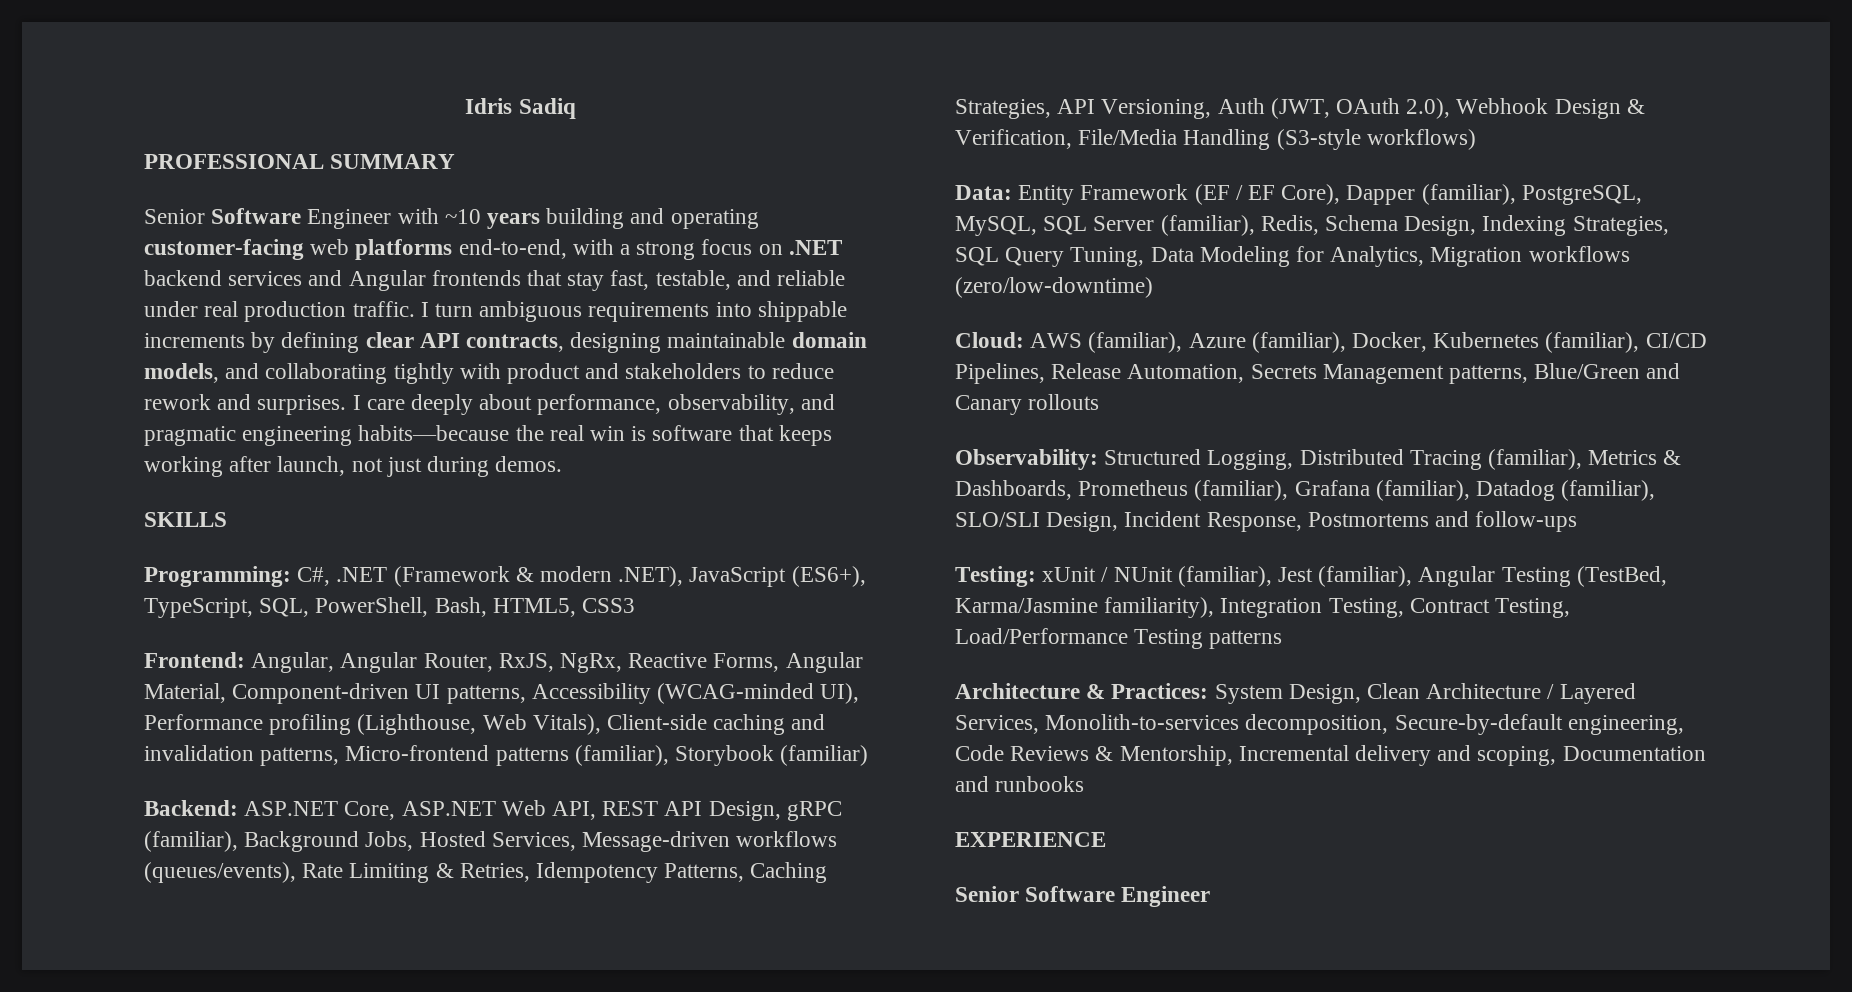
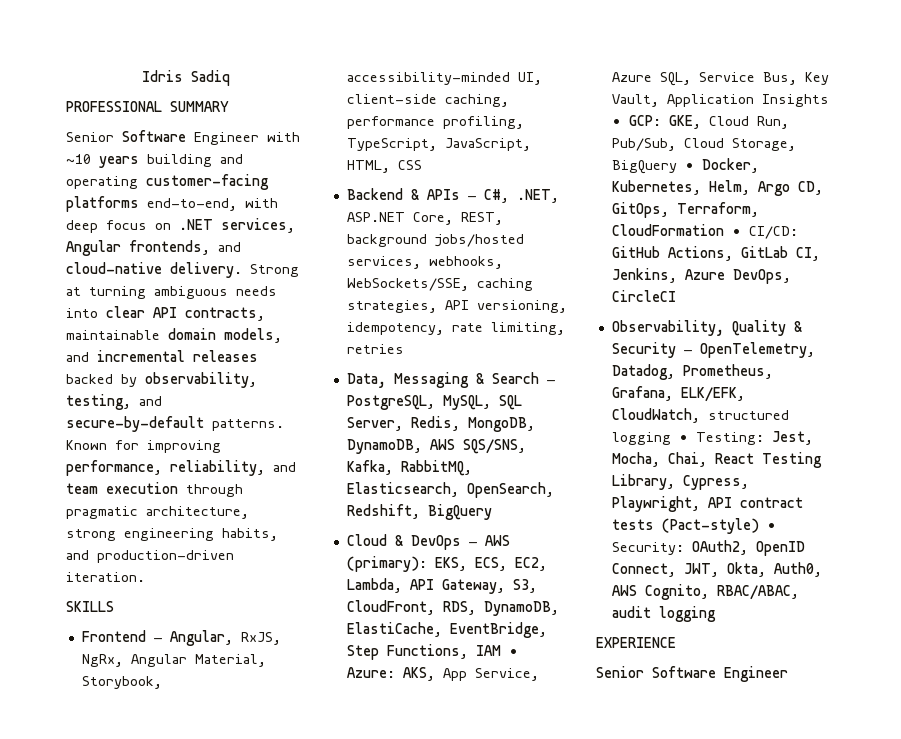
[310,239,350,255] web -> (269, 182) none
[620,241,696,260] a strong -> [66,220,98,233] deep
[144,270,846,291] [144,301,847,322] [144,332,360,353] backend services and Angular frontends that stay fast, testable, and reliable under real production traffic. I turn ambiguous requirements into shippable increments by defining -> [221,218,295,233] [66,240,241,256] [66,262,299,278] [66,286,277,299] [66,308,98,318] services, Angular frontends, and cloud-native delivery. Strong at turning ambiguous needs into
[570,332,662,353] designing -> (265, 314) none
[265,363,834,384] [144,394,835,415] [144,425,832,446] [144,456,563,477] [144,512,227,527] [144,566,866,587] [144,597,636,618] [144,652,863,673] [144,683,860,704] [144,714,826,735] [144,745,869,766] [144,800,842,821] [144,831,838,852] [144,862,828,883] [955,98,1645,119] [955,129,1476,150] [955,184,1642,205] [955,215,1669,236] [955,246,1630,267] [955,277,1153,298] [955,332,1707,353] [955,363,1681,384] [955,394,1100,415] [955,449,1682,470] [955,480,1656,501] [955,511,1578,532] [955,566,1667,587] [955,597,1571,618] [955,628,1283,649] [955,683,1636,704] [955,714,1684,735] [955,745,1706,766] [955,776,1085,792] collaborating tightly with product and stakeholders to reduce rework and surprises. I care deeply about performance, observability, and pragmatic engineering habits—because the real win is software that keeps working after launch, not just during demos. // SKILLS // Programming: C#, .NET (Framework & modern .NET), JavaScript (ES6+), TypeScript, SQL, PowerShell, Bash, HTML5, CSS3 // Frontend: Angular, Angular Router, RxJS, NgRx, Reactive Forms, Angular Material, Component-driven UI patterns, Accessibility (WCAG-minded UI), Performance profiling (Lighthouse, Web Vitals), Client-side caching and invalidation patterns, Micro-frontend patterns (familiar), Storybook (familiar) // Backend: ASP.NET Core, ASP.NET Web API, REST API Design, gRPC (familiar), Background Jobs, Hosted Services, Message-driven workflows (queues/events), Rate Limiting & Retries, Idempotency Patterns, Caching Strategies, API Versioning, Auth (JWT, OAuth 2.0), Webhook Design & Verification, File/Media Handling (S3-style workflows) // Data: Entity Framework (EF / EF Core), Dapper (familiar), PostgreSQL, MySQL, SQL Server (familiar), Redis, Schema Design, Indexing Strategies, SQL Query Tuning, Data Modeling for Analytics, Migration workflows (zero/low-downtime) // Cloud: AWS (familiar), Azure (familiar), Docker, Kubernetes (familiar), CI/CD Pipelines, Release Automation, Secrets Management patterns, Blue/Green and Canary rollouts // Observability: Structured Logging, Distributed Tracing (familiar), Metrics & Dashboards, Prometheus (familiar), Grafana (familiar), Datadog (familiar), SLO/SLI Design, Incident Response, Postmortems and follow-ups // Testing: xUnit / NUnit (familiar), Jest (familiar), Angular Testing (TestBed, Karma/Jasmine familiarity), Integration Testing, Contract Testing, Load/Performance Testing patterns // Architecture & Practices: System Design, Clean Architecture / Layered Services, Monolith-to-services decomposition, Secure-by-default engineering, Code Reviews & Mentorship, Incremental delivery and scoping, Documentation and runbooks -> [97,350,258,362] [66,372,257,388] [66,394,162,410] [66,416,284,432] [66,440,221,453] [66,460,296,476] [66,482,243,497] [66,506,249,519] [66,528,278,541] [66,550,234,563] [66,572,145,582] [66,601,114,612] [81,630,281,646] [81,654,266,667] [81,676,162,689] [346,72,542,85] [346,94,509,107] [346,116,524,129] [346,138,531,151] [346,160,422,173] [346,188,559,203] [346,212,503,225] [346,234,524,247] [346,256,503,269] [346,278,533,291] [346,300,567,313] [346,322,565,335] [346,344,404,354] [346,372,555,388] [346,395,522,410] [346,416,535,432] [346,439,526,454] [346,460,472,476] [346,482,554,498] [346,504,492,520] [346,534,510,550] [346,556,547,572] [346,578,537,594] [346,600,559,616] [346,622,547,638] [346,644,518,660] [346,667,539,681] [611,72,829,86] [611,94,829,107] [611,115,789,129] [611,138,796,151] [611,158,759,174] [611,180,823,196] [611,202,759,218] [611,224,798,239] [611,246,820,261] [611,268,791,284] [611,290,676,302] [611,320,802,336] [611,342,815,358] [611,364,773,380] [611,386,745,402] [611,408,789,423] [611,431,813,445] [611,452,822,468] [611,474,749,490] [611,496,803,512] [611,518,776,534] [611,540,805,556] [611,562,822,577] [611,584,799,600] [611,606,716,622] incremental releases backed by observability, testing, and secure-by-default patterns. Known for improving performance, reliability, and team execution through pragmatic architecture, strong engineering habits, and production-driven iteration. // SKILLS // Frontend — Angular, RxJS, NgRx, Angular Material, Storybook, accessibility-minded UI, client-side caching, performance profiling, TypeScript, JavaScript, HTML, CSS // Backend & APIs — C#, .NET, ASP.NET Core, REST, background jobs/hosted services, webhooks, WebSockets/SSE, caching strategies, API versioning, idempotency, rate limiting, retries // Data, Messaging & Search — PostgreSQL, MySQL, SQL Server, Redis, MongoDB, DynamoDB, AWS SQS/SNS, Kafka, RabbitMQ, Elasticsearch, OpenSearch, Redshift, BigQuery // Cloud & DevOps — AWS (primary): EKS, ECS, EC2, Lambda, API Gateway, S3, CloudFront, RDS, DynamoDB, ElastiCache, EventBridge, Step Functions, IAM • Azure: AKS, App Service, Azure SQL, Service Bus, Key Vault, Application Insights • GCP: GKE, Cloud Run, Pub/Sub, Cloud Storage, BigQuery • Docker, Kubernetes, Helm, Argo CD, GitOps, Terraform, CloudFormation • CI/CD: GitHub Actions, GitLab CI, Jenkins, Azure DevOps, CircleCI // Observability, Quality & Security — OpenTelemetry, Datadog, Prometheus, Grafana, ELK/EFK, CloudWatch, structured logging • Testing: Jest, Mocha, Chai, React Testing Library, Cypress, Playwright, API contract tests (Pact-style) • Security: OAuth2, OpenID Connect, JWT, Okta, Auth0, AWS Cognito, RBAC/ABAC, audit logging

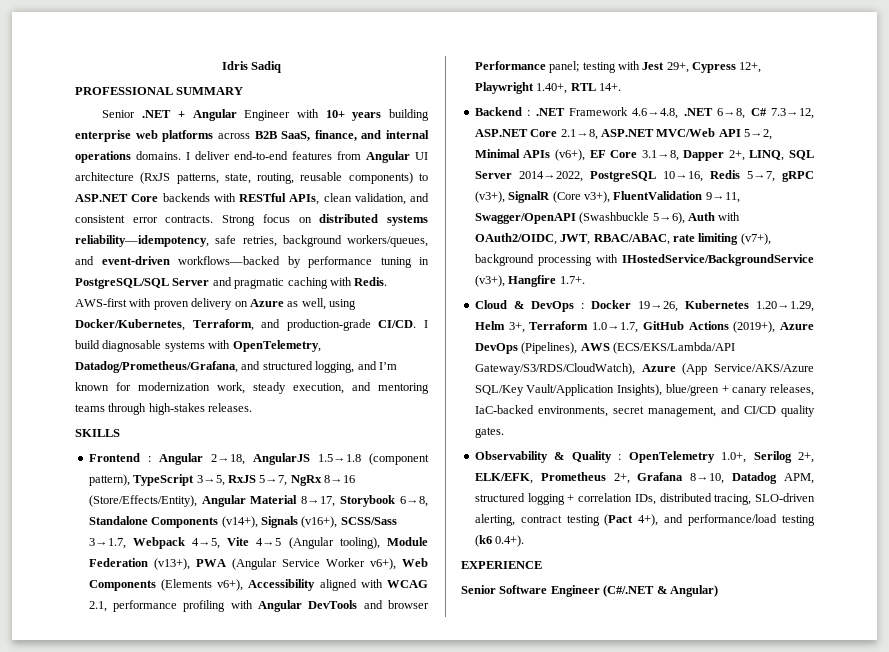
[122,130,186,142] Software -> [142,109,237,121] .NET + Angular
[66,154,91,164] ~10 -> [325,110,345,118] 10+
[220,154,243,164] [66,174,269,190] [66,196,278,212] [66,218,295,233] [66,240,241,256] [66,262,299,278] [66,286,277,299] [66,306,265,321] [66,328,282,343] [66,350,258,362] [66,372,257,388] [66,394,162,410] [66,416,284,432] [66,440,221,453] [66,460,296,476] [66,482,243,497] [66,506,249,519] [66,528,278,541] [66,550,234,563] [66,572,145,582] [66,601,114,612] [81,630,281,646] [81,654,266,667] [81,676,162,689] [346,72,542,85] [346,94,509,107] [346,116,524,129] [346,138,531,151] [346,160,422,173] [346,188,559,203] [346,212,503,225] [346,234,524,247] [346,256,503,269] [346,278,533,291] [346,300,567,313] [346,322,565,335] [346,344,404,354] [346,372,555,388] [346,395,522,410] [346,416,535,432] [346,439,526,454] [346,460,472,476] [346,482,554,498] [346,504,492,520] [346,534,510,550] [346,556,547,572] [346,578,537,594] [346,600,559,616] [346,622,547,638] [346,644,518,660] [346,667,539,681] [611,72,829,86] [611,94,829,107] [611,115,789,129] [611,138,796,151] [611,158,759,174] [611,180,823,196] [611,202,759,218] [611,224,798,239] [611,246,820,261] [611,268,791,284] [611,290,676,302] [611,320,802,336] [611,342,815,358] [611,364,773,380] [611,386,745,402] [611,408,789,423] [611,431,813,445] [611,452,822,468] [611,474,749,490] [611,496,803,512] [611,518,776,534] [611,540,805,556] [611,562,822,577] [611,584,799,600] [611,606,716,622] and operating customer-facing platforms end-to-end, with deep focus on .NET services, Angular frontends, and cloud-native delivery. Strong at turning ambiguous needs into clear API contracts, maintainable domain models, and incremental releases backed by observability, testing, and secure-by-default patterns. Known for improving performance, reliability, and team execution through pragmatic architecture, strong engineering habits, and production-driven iteration. // SKILLS // Frontend — Angular, RxJS, NgRx, Angular Material, Storybook, accessibility-minded UI, client-side caching, performance profiling, TypeScript, JavaScript, HTML, CSS // Backend & APIs — C#, .NET, ASP.NET Core, REST, background jobs/hosted services, webhooks, WebSockets/SSE, caching strategies, API versioning, idempotency, rate limiting, retries // Data, Messaging & Search — PostgreSQL, MySQL, SQL Server, Redis, MongoDB, DynamoDB, AWS SQS/SNS, Kafka, RabbitMQ, Elasticsearch, OpenSearch, Redshift, BigQuery // Cloud & DevOps — AWS (primary): EKS, ECS, EC2, Lambda, API Gateway, S3, CloudFront, RDS, DynamoDB, ElastiCache, EventBridge, Step Functions, IAM • Azure: AKS, App Service, Azure SQL, Service Bus, Key Vault, Application Insights • GCP: GKE, Cloud Run, Pub/Sub, Cloud Storage, BigQuery • Docker, Kubernetes, Helm, Argo CD, GitOps, Terraform, CloudFormation • CI/CD: GitHub Actions, GitLab CI, Jenkins, Azure DevOps, CircleCI // Observability, Quality & Security — OpenTelemetry, Datadog, Prometheus, Grafana, ELK/EFK, CloudWatch, structured logging • Testing: Jest, Mocha, Chai, React Testing Library, Cypress, Playwright, API contract tests (Pact-style) • Security: OAuth2, OpenID Connect, JWT, Okta, Auth0, AWS Cognito, RBAC/ABAC, audit logging -> [75,130,429,142] [75,151,428,163] [75,172,428,184] [75,193,429,205] [75,214,429,226] [75,235,428,247] [75,256,429,268] [75,277,388,289] [75,298,356,310] [75,319,428,331] [75,340,321,352] [75,361,397,373] [75,382,429,394] [75,403,253,415] [75,429,120,437] [88,453,429,465] [88,474,355,486] [88,495,428,507] [88,516,397,528] [88,537,428,549] [88,558,428,570] [88,579,428,591] [88,600,429,612] [474,61,762,73] [474,82,621,94] [474,107,814,119] [474,128,772,140] [474,149,814,161] [474,170,814,182] [474,191,740,203] [474,212,741,224] [474,233,771,245] [474,254,814,266] [474,275,585,287] [474,300,814,312] [474,321,814,333] [474,342,735,354] [474,363,814,375] [474,384,814,396] [474,405,815,417] [474,427,504,438] [474,451,814,463] [474,472,814,484] [474,493,815,505] [474,514,815,526] [474,535,525,547] enterprise web platforms across B2B SaaS, finance, and internal operations domains. I deliver end-to-end features from Angular UI architecture (RxJS patterns, state, routing, reusable components) to ASP.NET Core backends with RESTful APIs, clean validation, and consistent error contracts. Strong focus on distributed systems reliability—idempotency, safe retries, background workers/queues, and event-driven workflows—backed by performance tuning in PostgreSQL/SQL Server and pragmatic caching with Redis. AWS-first with proven delivery on Azure as well, using Docker/Kubernetes, Terraform, and production-grade CI/CD. I build diagnosable systems with OpenTelemetry, Datadog/Prometheus/Grafana, and structured logging, and I’m known for modernization work, steady execution, and mentoring teams through high-stakes releases. // SKILLS // Frontend : Angular 2→18, AngularJS 1.5→1.8 (component pattern), TypeScript 3→5, RxJS 5→7, NgRx 8→16 (Store/Effects/Entity), Angular Material 8→17, Storybook 6→8, Standalone Components (v14+), Signals (v16+), SCSS/Sass 3→1.7, Webpack 4→5, Vite 4→5 (Angular tooling), Module Federation (v13+), PWA (Angular Service Worker v6+), Web Components (Elements v6+), Accessibility aligned with WCAG 2.1, performance profiling with Angular DevTools and browser Performance panel; testing with Jest 29+, Cypress 12+, Playwright 1.40+, RTL 14+. // Backend : .NET Framework 4.6→4.8, .NET 6→8, C# 7.3→12, ASP.NET Core 2.1→8, ASP.NET MVC/Web API 5→2, Minimal APIs (v6+), EF Core 3.1→8, Dapper 2+, LINQ, SQL Server 2014→2022, PostgreSQL 10→16, Redis 5→7, gRPC (v3+), SignalR (Core v3+), FluentValidation 9→11, Swagger/OpenAPI (Swashbuckle 5→6), Auth with OAuth2/OIDC, JWT, RBAC/ABAC, rate limiting (v7+), background processing with IHostedService/BackgroundService (v3+), Hangfire 1.7+. // Cloud & DevOps : Docker 19→26, Kubernetes 1.20→1.29, Helm 3+, Terraform 1.0→1.7, GitHub Actions (2019+), Azure DevOps (Pipelines), AWS (ECS/EKS/Lambda/API Gateway/S3/RDS/CloudWatch), Azure (App Service/AKS/Azure SQL/Key Vault/Application Insights), blue/green + canary releases, IaC-backed environments, secret management, and CI/CD quality gates. // Observability & Quality : OpenTelemetry 1.0+, Serilog 2+, ELK/EFK, Prometheus 2+, Grafana 8→10, Datadog APM, structured logging + correlation IDs, distributed tracing, SLO-driven alerting, contract testing (Pact 4+), and performance/load testing (k6 0.4+).
(788, 674) none -> [603,585,718,597] (C#/.NET & Angular)

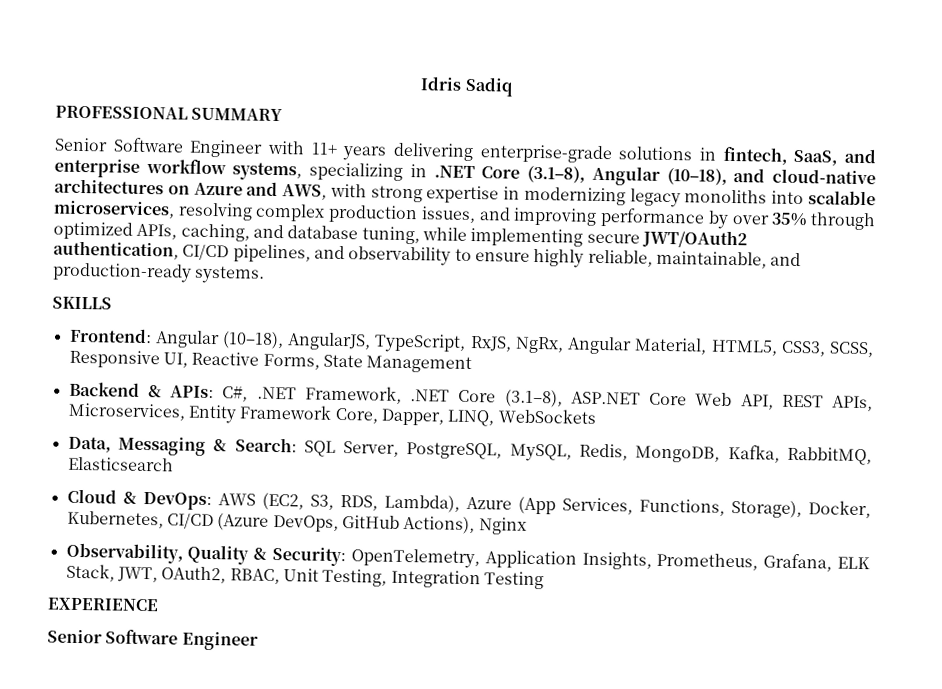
[142,109,429,121] [75,130,429,142] [75,151,428,163] [75,172,428,184] [75,193,429,205] [75,214,429,226] [75,235,428,247] [75,256,429,268] [75,277,388,289] [75,298,356,310] [75,319,428,331] [75,340,321,352] [75,361,397,373] [75,382,429,394] [75,403,253,415] [75,429,120,437] [88,453,429,465] [88,474,355,486] [88,495,428,507] [88,516,397,528] [88,537,428,549] [88,558,428,570] [88,579,428,591] [88,600,429,612] [474,61,762,73] [474,82,621,94] [474,107,814,119] [474,128,772,140] [474,149,814,161] [474,170,814,182] [474,191,740,203] [474,212,741,224] [474,233,771,245] [474,254,814,266] [474,275,585,287] [474,300,814,312] [474,321,814,333] [474,342,735,354] [474,363,814,375] [474,384,814,396] [474,405,815,417] [474,427,504,438] [474,451,814,463] [474,472,814,484] [474,493,815,505] [474,514,815,526] [474,535,525,547] .NET + Angular Engineer with 10+ years building enterprise web platforms across B2B SaaS, finance, and internal operations domains. I deliver end-to-end features from Angular UI architecture (RxJS patterns, state, routing, reusable components) to ASP.NET Core backends with RESTful APIs, clean validation, and consistent error contracts. Strong focus on distributed systems reliability—idempotency, safe retries, background workers/queues, and event-driven workflows—backed by performance tuning in PostgreSQL/SQL Server and pragmatic caching with Redis. AWS-first with proven delivery on Azure as well, using Docker/Kubernetes, Terraform, and production-grade CI/CD. I build diagnosable systems with OpenTelemetry, Datadog/Prometheus/Grafana, and structured logging, and I’m known for modernization work, steady execution, and mentoring teams through high-stakes releases. // SKILLS // Frontend : Angular 2→18, AngularJS 1.5→1.8 (component pattern), TypeScript 3→5, RxJS 5→7, NgRx 8→16 (Store/Effects/Entity), Angular Material 8→17, Storybook 6→8, Standalone Components (v14+), Signals (v16+), SCSS/Sass 3→1.7, Webpack 4→5, Vite 4→5 (Angular tooling), Module Federation (v13+), PWA (Angular Service Worker v6+), Web Components (Elements v6+), Accessibility aligned with WCAG 2.1, performance profiling with Angular DevTools and browser Performance panel; testing with Jest 29+, Cypress 12+, Playwright 1.40+, RTL 14+. // Backend : .NET Framework 4.6→4.8, .NET 6→8, C# 7.3→12, ASP.NET Core 2.1→8, ASP.NET MVC/Web API 5→2, Minimal APIs (v6+), EF Core 3.1→8, Dapper 2+, LINQ, SQL Server 2014→2022, PostgreSQL 10→16, Redis 5→7, gRPC (v3+), SignalR (Core v3+), FluentValidation 9→11, Swagger/OpenAPI (Swashbuckle 5→6), Auth with OAuth2/OIDC, JWT, RBAC/ABAC, rate limiting (v7+), background processing with IHostedService/BackgroundService (v3+), Hangfire 1.7+. // Cloud & DevOps : Docker 19→26, Kubernetes 1.20→1.29, Helm 3+, Terraform 1.0→1.7, GitHub Actions (2019+), Azure DevOps (Pipelines), AWS (ECS/EKS/Lambda/API Gateway/S3/RDS/CloudWatch), Azure (App Service/AKS/Azure SQL/Key Vault/Application Insights), blue/green + canary releases, IaC-backed environments, secret management, and CI/CD quality gates. // Observability & Quality : OpenTelemetry 1.0+, Serilog 2+, ELK/EFK, Prometheus 2+, Grafana 8→10, Datadog APM, structured logging + correlation IDs, distributed tracing, SLO-driven alerting, contract testing (Pact 4+), and performance/load testing (k6 0.4+). -> [112,137,877,166] [54,158,877,186] [54,178,876,208] [53,200,877,231] [53,221,748,249] [53,240,802,269] [52,262,266,284] [52,296,112,310] [68,327,874,358] [68,349,473,374] [68,381,873,412] [67,402,597,427] [67,436,872,466] [67,456,174,472] [66,488,871,519] [66,510,527,535] [65,542,870,572] [65,563,544,590] Software Engineer with 11+ years delivering enterprise-grade solutions in fintech, SaaS, and enterprise workflow systems, specializing in .NET Core (3.1–8), Angular (10–18), and cloud-native architectures on Azure and AWS, with strong expertise in modernizing legacy monoliths into scalable microservices, resolving complex production issues, and improving performance by over 35% through optimized APIs, caching, and database tuning, while implementing secure JWT/OAuth2 authentication, CI/CD pipelines, and observability to ensure highly reliable, maintainable, and production-ready systems. // SKILLS // Frontend: Angular (10–18), AngularJS, TypeScript, RxJS, NgRx, Angular Material, HTML5, CSS3, SCSS, Responsive UI, Reactive Forms, State Management // Backend & APIs: C#, .NET Framework, .NET Core (3.1–8), ASP.NET Core Web API, REST APIs, Microservices, Entity Framework Core, Dapper, LINQ, WebSockets // Data, Messaging & Search: SQL Server, PostgreSQL, MySQL, Redis, MongoDB, Kafka, RabbitMQ, Elasticsearch // Cloud & DevOps: AWS (EC2, S3, RDS, Lambda), Azure (App Services, Functions, Storage), Docker, Kubernetes, CI/CD (Azure DevOps, GitHub Actions), Nginx // Observability, Quality & Security: OpenTelemetry, Application Insights, Prometheus, Grafana, ELK Stack, JWT, OAuth2, RBAC, Unit Testing, Integration Testing
[603,585,718,597] (C#/.NET & Angular) -> (258, 641) none

